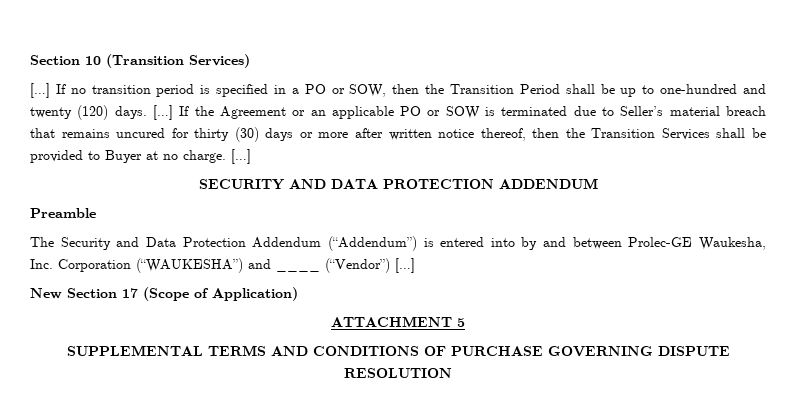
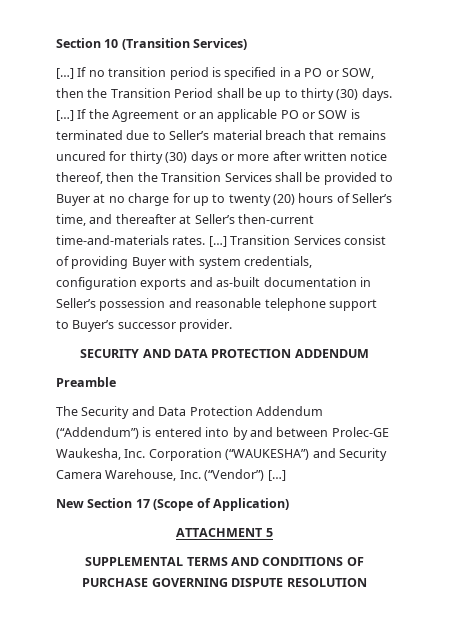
[660,84,766,94] [30,105,109,120] one-hundred and twenty (120) -> [301,88,359,101] thirty (30)
[183,149,251,164] charge. […] -> [128,193,393,206] [56,214,314,226] [56,235,386,247] [56,256,312,269] [56,277,371,290] [56,298,377,311] [56,319,233,332] charge for up to twenty (20) hours of Seller’s time, and thereafter at Seller’s then-current time-and-materials rates. […] Transition Services consist of providing Buyer with system credentials, configuration exports and as-built documentation in Seller’s possession and reasonable telephone support to Buyer’s successor provider.
[276,269,320,272] ____ -> [338,448,387,461] [56,469,201,481] Security Camera Warehouse, Inc.

